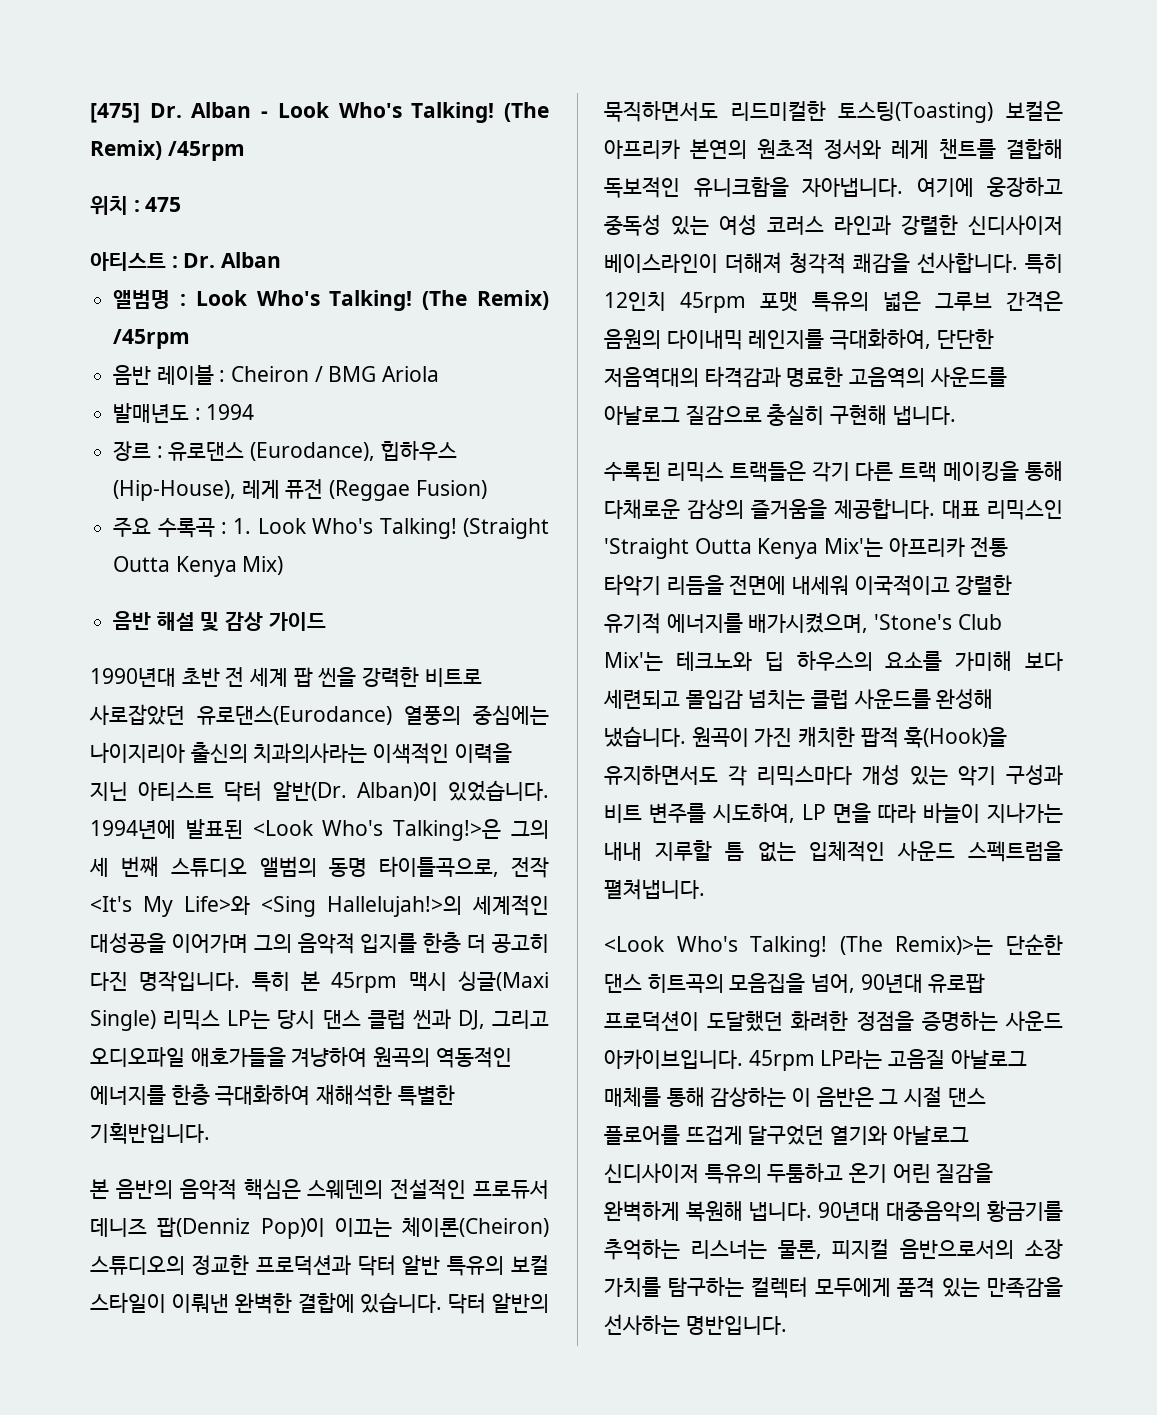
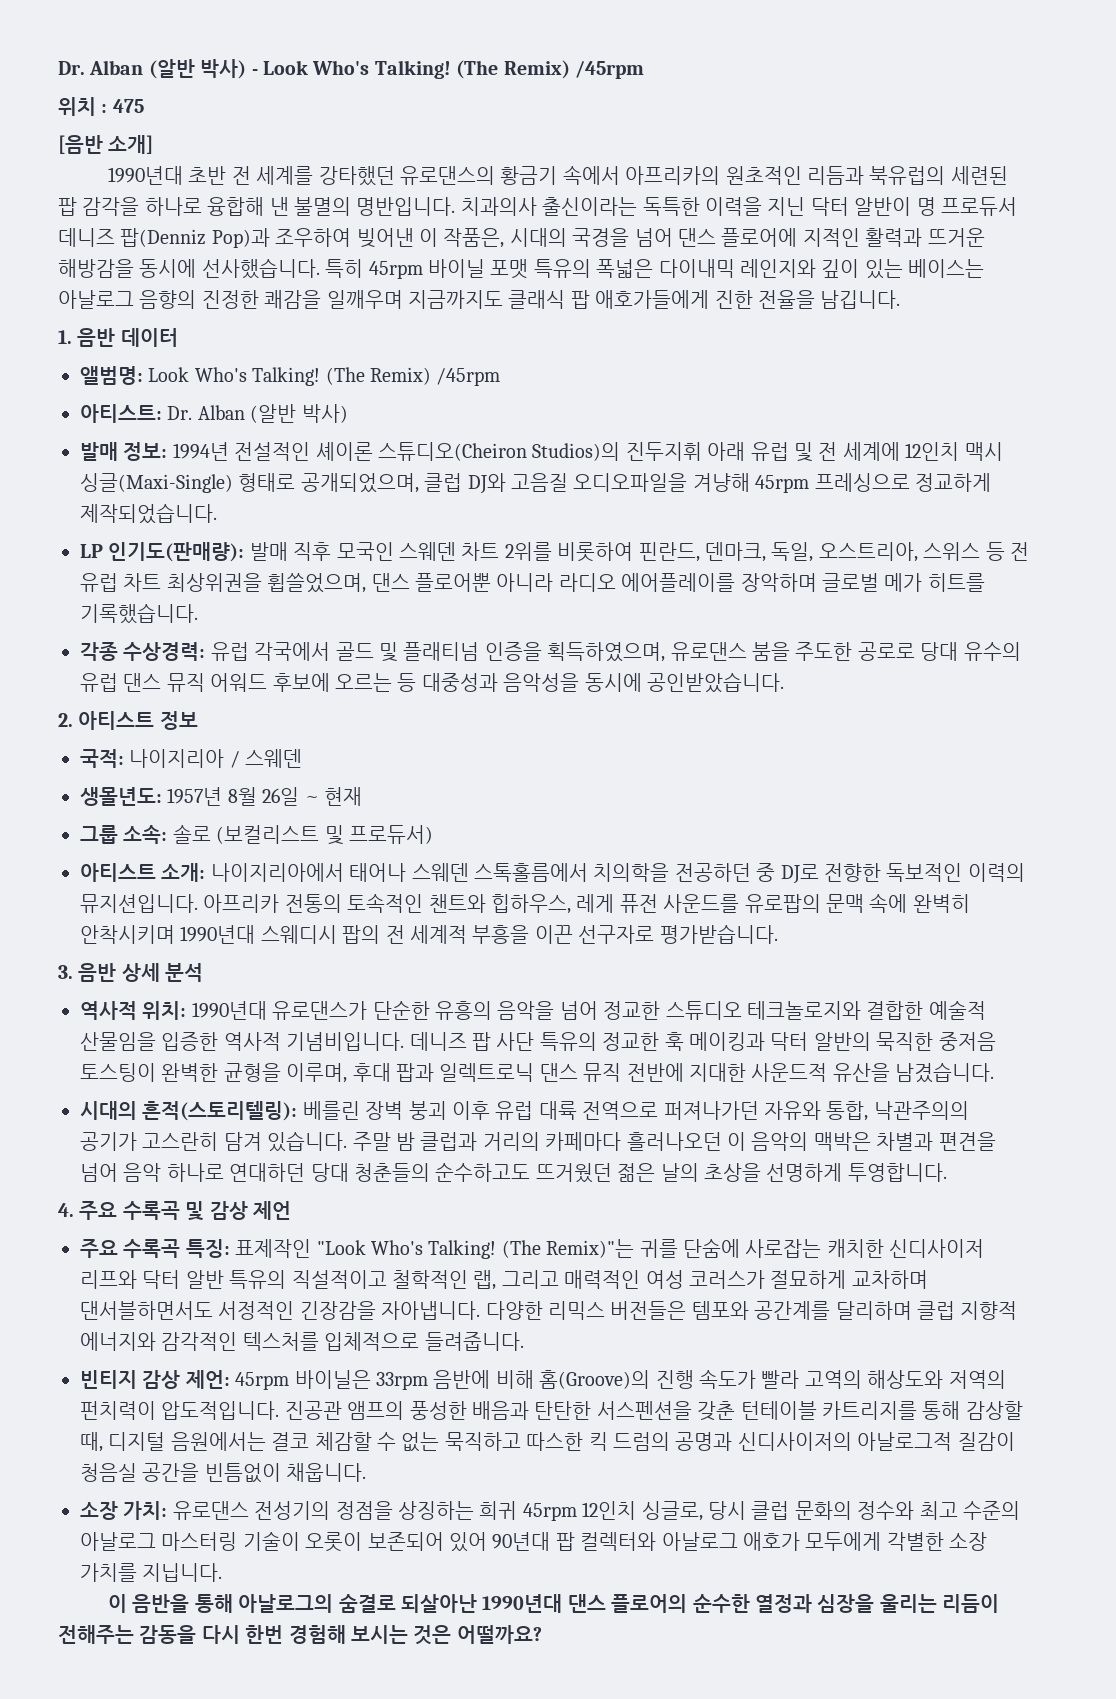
[90,102,252,123] [475] Dr. Alban -> [58,59,247,79] Dr. Alban (알반 박사)
[90,252,282,271] [113,290,549,311] [113,329,191,349] [113,364,440,385] [113,403,255,423] [113,441,457,461] [113,479,487,501] [113,517,549,539] [113,556,284,577] [113,611,326,632] [90,667,482,687] [89,704,549,725] [90,742,512,764] [90,780,549,802] [90,819,549,841] [89,856,549,878] [90,895,549,917] [90,932,549,954] [90,971,549,993] [90,1009,549,1031] [90,1047,512,1068] [90,1084,455,1106] [90,1123,210,1144] [90,1179,549,1200] [90,1217,549,1239] [90,1255,549,1276] [90,1292,549,1314] [604,101,1063,123] [604,138,1063,160] [604,177,1063,198] [604,214,1063,236] [604,252,1063,274] [604,291,1063,313] [604,328,994,350] [604,366,1007,388] [604,404,956,426] [604,461,1063,482] [604,498,1063,520] [604,537,1009,559] [604,574,1013,596] [604,612,1002,634] [604,651,1063,671] [603,688,994,709] [604,726,1008,748] [604,764,1063,786] [604,802,1063,823] [604,840,1063,862] [604,879,705,900] [604,934,1063,957] [604,973,986,993] [604,1010,1063,1032] [604,1049,1027,1071] [604,1086,986,1107] [604,1124,969,1145] [604,1163,994,1184] [604,1200,1063,1222] [604,1239,1063,1260] [604,1277,1063,1298] [604,1314,787,1335] 아티스트 : Dr. Alban // 앨범명 : Look Who's Talking! (The Remix) /45rpm // 음반 레이블 : Cheiron / BMG Ariola // 발매년도 : 1994 // 장르 : 유로댄스 (Eurodance), 힙하우스 (Hip-House), 레게 퓨전 (Reggae Fusion) // 주요 수록곡 : 1. Look Who's Talking! (Straight Outta Kenya Mix) // 음반 해설 및 감상 가이드 // 1990년대 초반 전 세계 팝 씬을 강력한 비트로 사로잡았던 유로댄스(Eurodance) 열풍의 중심에는 나이지리아 출신의 치과의사라는 이색적인 이력을 지닌 아티스트 닥터 알반(Dr. Alban)이 있었습니다. 1994년에 발표된 <Look Who's Talking!>은 그의 세 번째 스튜디오 앨범의 동명 타이틀곡으로, 전작 <It's My Life>와 <Sing Hallelujah!>의 세계적인 대성공을 이어가며 그의 음악적 입지를 한층 더 공고히 다진 명작입니다. 특히 본 45rpm 맥시 싱글(Maxi Single) 리믹스 LP는 당시 댄스 클럽 씬과 DJ, 그리고 오디오파일 애호가들을 겨냥하여 원곡의 역동적인 에너지를 한층 극대화하여 재해석한 특별한 기획반입니다. // 본 음반의 음악적 핵심은 스웨덴의 전설적인 프로듀서 데니즈 팝(Denniz Pop)이 이끄는 체이론(Cheiron) 스튜디오의 정교한 프로덕션과 닥터 알반 특유의 보컬 스타일이 이뤄낸 완벽한 결합에 있습니다. 닥터 알반의 묵직하면서도 리드미컬한 토스팅(Toasting) 보컬은 아프리카 본연의 원초적 정서와 레게 챈트를 결합해 독보적인 유니크함을 자아냅니다. 여기에 웅장하고 중독성 있는 여성 코러스 라인과 강렬한 신디사이저 베이스라인이 더해져 청각적 쾌감을 선사합니다. 특히 12인치 45rpm 포맷 특유의 넓은 그루브 간격은 음원의 다이내믹 레인지를 극대화하여, 단단한 저음역대의 타격감과 명료한 고음역의 사운드를 아날로그 질감으로 충실히 구현해 냅니다. // 수록된 리믹스 트랙들은 각기 다른 트랙 메이킹을 통해 다채로운 감상의 즐거움을 제공합니다. 대표 리믹스인 'Straight Outta Kenya Mix'는 아프리카 전통 타악기 리듬을 전면에 내세워 이국적이고 강렬한 유기적 에너지를 배가시켰으며, 'Stone's Club Mix'는 테크노와 딥 하우스의 요소를 가미해 보다 세련되고 몰입감 넘치는 클럽 사운드를 완성해 냈습니다. 원곡이 가진 캐치한 팝적 훅(Hook)을 유지하면서도 각 리믹스마다 개성 있는 악기 구성과 비트 변주를 시도하여, LP 면을 따라 바늘이 지나가는 내내 지루할 틈 없는 입체적인 사운드 스펙트럼을 펼쳐냅니다. // <Look Who's Talking! (The Remix)>는 단순한 댄스 히트곡의 모음집을 넘어, 90년대 유로팝 프로덕션이 도달했던 화려한 정점을 증명하는 사운드 아카이브입니다. 45rpm LP라는 고음질 아날로그 매체를 통해 감상하는 이 음반은 그 시절 댄스 플로어를 뜨겁게 달구었던 열기와 아날로그 신디사이저 특유의 두툼하고 온기 어린 질감을 완벽하게 복원해 냅니다. 90년대 대중음악의 황금기를 추억하는 리스너는 물론, 피지컬 음반으로서의 소장 가치를 탐구하는 컬렉터 모두에게 품격 있는 만족감을 선사하는 명반입니다. -> [58,135,154,154] [107,165,1008,186] [58,197,1017,216] [58,228,985,248] [58,258,985,279] [58,290,901,309] [58,328,178,347] [80,366,501,386] [80,404,348,423] [80,442,1003,462] [80,473,991,494] [80,503,217,524] [80,542,1029,562] [80,573,985,593] [80,603,198,624] [80,642,1021,662] [80,672,784,693] [58,711,198,730] [80,749,303,768] [80,787,362,806] [80,824,433,845] [80,863,1025,884] [80,893,970,914] [80,924,778,944] [58,963,204,982] [80,1000,986,1020] [80,1032,996,1051] [80,1062,995,1083] [80,1101,969,1121] [80,1131,996,1152] [80,1162,947,1183] [58,1201,291,1221] [80,1238,985,1259] [80,1270,928,1290] [80,1301,1018,1320] [80,1332,524,1351] [80,1369,1006,1390] [80,1401,1023,1421] [80,1432,1015,1452] [80,1463,367,1483] [80,1501,1020,1521] [80,1531,988,1552] [80,1563,223,1582] [107,1594,1000,1613] [58,1625,542,1645] [음반 소개] // 1990년대 초반 전 세계를 강타했던 유로댄스의 황금기 속에서 아프리카의 원초적인 리듬과 북유럽의 세련된 팝 감각을 하나로 융합해 낸 불멸의 명반입니다. 치과의사 출신이라는 독특한 이력을 지닌 닥터 알반이 명 프로듀서 데니즈 팝(Denniz Pop)과 조우하여 빚어낸 이 작품은, 시대의 국경을 넘어 댄스 플로어에 지적인 활력과 뜨거운 해방감을 동시에 선사했습니다. 특히 45rpm 바이닐 포맷 특유의 폭넓은 다이내믹 레인지와 깊이 있는 베이스는 아날로그 음향의 진정한 쾌감을 일깨우며 지금까지도 클래식 팝 애호가들에게 진한 전율을 남깁니다. // 1. 음반 데이터 // 앨범명: Look Who's Talking! (The Remix) /45rpm // 아티스트: Dr. Alban (알반 박사) // 발매 정보: 1994년 전설적인 셰이론 스튜디오(Cheiron Studios)의 진두지휘 아래 유럽 및 전 세계에 12인치 맥시 싱글(Maxi-Single) 형태로 공개되었으며, 클럽 DJ와 고음질 오디오파일을 겨냥해 45rpm 프레싱으로 정교하게 제작되었습니다. // LP 인기도(판매량): 발매 직후 모국인 스웨덴 차트 2위를 비롯하여 핀란드, 덴마크, 독일, 오스트리아, 스위스 등 전 유럽 차트 최상위권을 휩쓸었으며, 댄스 플로어뿐 아니라 라디오 에어플레이를 장악하며 글로벌 메가 히트를 기록했습니다. // 각종 수상경력: 유럽 각국에서 골드 및 플래티넘 인증을 획득하였으며, 유로댄스 붐을 주도한 공로로 당대 유수의 유럽 댄스 뮤직 어워드 후보에 오르는 등 대중성과 음악성을 동시에 공인받았습니다. // 2. 아티스트 정보 // 국적: 나이지리아 / 스웨덴 // 생몰년도: 1957년 8월 26일 ~ 현재 // 그룹 소속: 솔로 (보컬리스트 및 프로듀서) // 아티스트 소개: 나이지리아에서 태어나 스웨덴 스톡홀름에서 치의학을 전공하던 중 DJ로 전향한 독보적인 이력의 뮤지션입니다. 아프리카 전통의 토속적인 챈트와 힙하우스, 레게 퓨전 사운드를 유로팝의 문맥 속에 완벽히 안착시키며 1990년대 스웨디시 팝의 전 세계적 부흥을 이끈 선구자로 평가받습니다. // 3. 음반 상세 분석 // 역사적 위치: 1990년대 유로댄스가 단순한 유흥의 음악을 넘어 정교한 스튜디오 테크놀로지와 결합한 예술적 산물임을 입증한 역사적 기념비입니다. 데니즈 팝 사단 특유의 정교한 훅 메이킹과 닥터 알반의 묵직한 중저음 토스팅이 완벽한 균형을 이루며, 후대 팝과 일렉트로닉 댄스 뮤직 전반에 지대한 사운드적 유산을 남겼습니다. // 시대의 흔적(스토리텔링): 베를린 장벽 붕괴 이후 유럽 대륙 전역으로 퍼져나가던 자유와 통합, 낙관주의의 공기가 고스란히 담겨 있습니다. 주말 밤 클럽과 거리의 카페마다 흘러나오던 이 음악의 맥박은 차별과 편견을 넘어 음악 하나로 연대하던 당대 청춘들의 순수하고도 뜨거웠던 젊은 날의 초상을 선명하게 투영합니다. // 4. 주요 수록곡 및 감상 제언 // 주요 수록곡 특징: 표제작인 "Look Who's Talking! (The Remix)"는 귀를 단숨에 사로잡는 캐치한 신디사이저 리프와 닥터 알반 특유의 직설적이고 철학적인 랩, 그리고 매력적인 여성 코러스가 절묘하게 교차하며 댄서블하면서도 서정적인 긴장감을 자아냅니다. 다양한 리믹스 버전들은 템포와 공간계를 달리하며 클럽 지향적 에너지와 감각적인 텍스처를 입체적으로 들려줍니다. // 빈티지 감상 제언: 45rpm 바이닐은 33rpm 음반에 비해 홈(Groove)의 진행 속도가 빨라 고역의 해상도와 저역의 펀치력이 압도적입니다. 진공관 앰프의 풍성한 배음과 탄탄한 서스펜션을 갖춘 턴테이블 카트리지를 통해 감상할 때, 디지털 음원에서는 결코 체감할 수 없는 묵직하고 따스한 킥 드럼의 공명과 신디사이저의 아날로그적 질감이 청음실 공간을 빈틈없이 채웁니다. // 소장 가치: 유로댄스 전성기의 정점을 상징하는 희귀 45rpm 12인치 싱글로, 당시 클럽 문화의 정수와 최고 수준의 아날로그 마스터링 기술이 오롯이 보존되어 있어 90년대 팝 컬렉터와 아날로그 애호가 모두에게 각별한 소장 가치를 지닙니다. // 이 음반을 통해 아날로그의 숨결로 되살아난 1990년대 댄스 플로어의 순수한 열정과 심장을 울리는 리듬이 전해주는 감동을 다시 한번 경험해 보시는 것은 어떨까요?

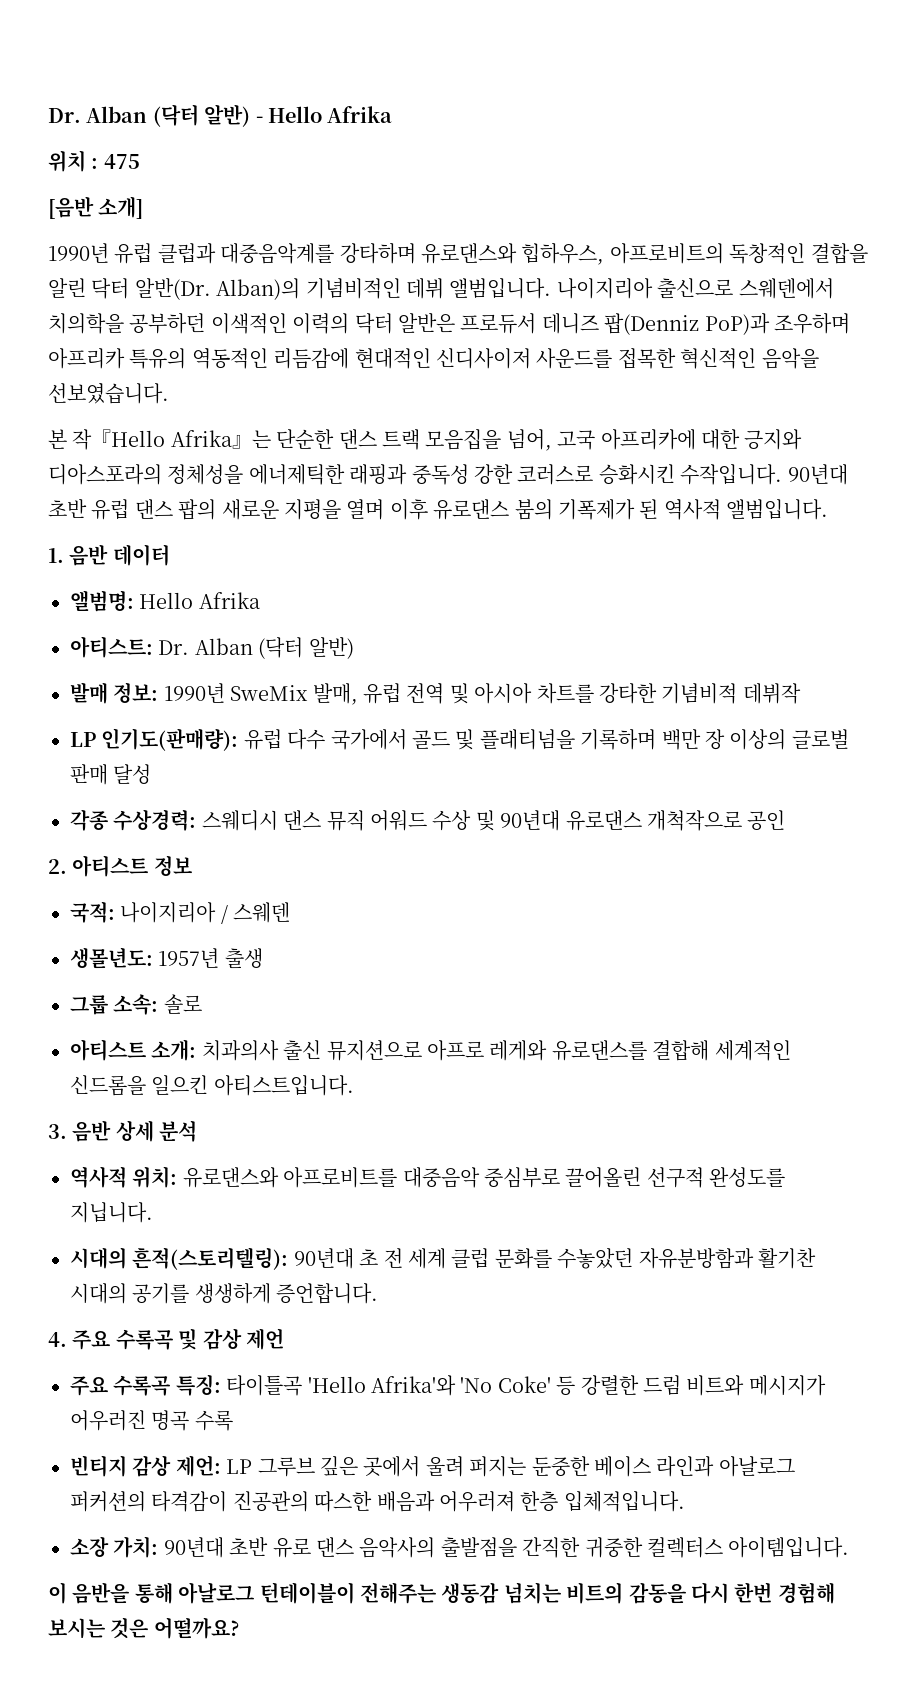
[58,59,644,79] Dr. Alban (알반 박사) - Look Who's Talking! (The Remix) /45rpm -> [48,104,393,127] Dr. Alban (닥터 알반) - Hello Afrika
[107,165,1008,186] [58,197,1017,216] [58,228,985,248] [58,258,985,279] [58,290,901,309] [58,328,178,347] [80,366,501,386] 1990년대 초반 전 세계를 강타했던 유로댄스의 황금기 속에서 아프리카의 원초적인 리듬과 북유럽의 세련된 팝 감각을 하나로 융합해 낸 불멸의 명반입니다. 치과의사 출신이라는 독특한 이력을 지닌 닥터 알반이 명 프로듀서 데니즈 팝(Denniz Pop)과 조우하여 빚어낸 이 작품은, 시대의 국경을 넘어 댄스 플로어에 지적인 활력과 뜨거운 해방감을 동시에 선사했습니다. 특히 45rpm 바이닐 포맷 특유의 폭넓은 다이내믹 레인지와 깊이 있는 베이스는 아날로그 음향의 진정한 쾌감을 일깨우며 지금까지도 클래식 팝 애호가들에게 진한 전율을 남깁니다. // 1. 음반 데이터 // 앨범명: Look Who's Talking! (The Remix) /45rpm -> [48,243,868,265] [48,278,834,300] [48,313,850,335] [48,348,819,369] [48,383,169,404] [48,429,803,451] [48,464,848,485] [48,499,829,520] [48,544,170,566] [70,590,260,612] 1990년 유럽 클럽과 대중음악계를 강타하며 유로댄스와 힙하우스, 아프로비트의 독창적인 결합을 알린 닥터 알반(Dr. Alban)의 기념비적인 데뷔 앨범입니다. 나이지리아 출신으로 스웨덴에서 치의학을 공부하던 이색적인 이력의 닥터 알반은 프로듀서 데니즈 팝(Denniz PoP)과 조우하며 아프리카 특유의 역동적인 리듬감에 현대적인 신디사이저 사운드를 접목한 혁신적인 음악을 선보였습니다. // 본 작『Hello Afrika』는 단순한 댄스 트랙 모음집을 넘어, 고국 아프리카에 대한 긍지와 디아스포라의 정체성을 에너제틱한 래핑과 중독성 강한 코러스로 승화시킨 수작입니다. 90년대 초반 유럽 댄스 팝의 새로운 지평을 열며 이후 유로댄스 붐의 기폭제가 된 역사적 앨범입니다. // 1. 음반 데이터 // 앨범명: Hello Afrika
[250,404,348,423] (알반 박사) -> [258,637,354,659] (닥터 알반)
[172,442,1003,462] [80,473,991,494] [80,503,217,524] [80,542,1029,562] [80,573,985,593] [80,603,198,624] [80,642,1021,662] [80,672,784,693] 1994년 전설적인 셰이론 스튜디오(Cheiron Studios)의 진두지휘 아래 유럽 및 전 세계에 12인치 맥시 싱글(Maxi-Single) 형태로 공개되었으며, 클럽 DJ와 고음질 오디오파일을 겨냥해 45rpm 프레싱으로 정교하게 제작되었습니다. // LP 인기도(판매량): 발매 직후 모국인 스웨덴 차트 2위를 비롯하여 핀란드, 덴마크, 독일, 오스트리아, 스위스 등 전 유럽 차트 최상위권을 휩쓸었으며, 댄스 플로어뿐 아니라 라디오 에어플레이를 장악하며 글로벌 메가 히트를 기록했습니다. // 각종 수상경력: 유럽 각국에서 골드 및 플래티넘 인증을 획득하였으며, 유로댄스 붐을 주도한 공로로 당대 유수의 유럽 댄스 뮤직 어워드 후보에 오르는 등 대중성과 음악성을 동시에 공인받았습니다. -> [163,683,801,705] [70,728,849,751] [70,764,152,785] [70,809,786,831] 1990년 SweMix 발매, 유럽 전역 및 아시아 차트를 강타한 기념비적 데뷔작 // LP 인기도(판매량): 유럽 다수 국가에서 골드 및 플래티넘을 기록하며 백만 장 이상의 글로벌 판매 달성 // 각종 수상경력: 스웨디시 댄스 뮤직 어워드 수상 및 90년대 유로댄스 개척작으로 공인
[227,787,362,806] 8월 26일 ~ 현재 -> [224,948,263,969] 출생
[216,825,433,845] (보컬리스트 및 프로듀서) -> (202, 1004) none
[210,863,1025,884] [80,893,970,914] [80,924,778,944] 나이지리아에서 태어나 스웨덴 스톡홀름에서 치의학을 전공하던 중 DJ로 전향한 독보적인 이력의 뮤지션입니다. 아프리카 전통의 토속적인 챈트와 힙하우스, 레게 퓨전 사운드를 유로팝의 문맥 속에 완벽히 안착시키며 1990년대 스웨디시 팝의 전 세계적 부흥을 이끈 선구자로 평가받습니다. -> [201,1040,791,1061] [70,1075,354,1096] 치과의사 출신 뮤지션으로 아프로 레게와 유로댄스를 결합해 세계적인 신드롬을 일으킨 아티스트입니다.
[191,1000,986,1020] [80,1032,996,1051] [80,1062,995,1083] [80,1101,969,1121] [80,1131,996,1152] [80,1162,947,1183] 1990년대 유로댄스가 단순한 유흥의 음악을 넘어 정교한 스튜디오 테크놀로지와 결합한 예술적 산물임을 입증한 역사적 기념비입니다. 데니즈 팝 사단 특유의 정교한 훅 메이킹과 닥터 알반의 묵직한 중저음 토스팅이 완벽한 균형을 이루며, 후대 팝과 일렉트로닉 댄스 뮤직 전반에 지대한 사운드적 유산을 남겼습니다. // 시대의 흔적(스토리텔링): 베를린 장벽 붕괴 이후 유럽 대륙 전역으로 퍼져나가던 자유와 통합, 낙관주의의 공기가 고스란히 담겨 있습니다. 주말 밤 클럽과 거리의 카페마다 흘러나오던 이 음악의 맥박은 차별과 편견을 넘어 음악 하나로 연대하던 당대 청춘들의 순수하고도 뜨거웠던 젊은 날의 초상을 선명하게 투영합니다. -> [182,1167,786,1188] [70,1202,153,1223] [70,1247,816,1270] [70,1283,379,1304] 유로댄스와 아프로비트를 대중음악 중심부로 끌어올린 선구적 완성도를 지닙니다. // 시대의 흔적(스토리텔링): 90년대 초 전 세계 클럽 문화를 수놓았던 자유분방함과 활기찬 시대의 공기를 생생하게 증언합니다.
[235,1238,985,1259] [80,1270,928,1290] [80,1301,1018,1320] [80,1332,524,1351] [80,1369,1006,1390] [80,1401,1023,1421] [80,1432,1015,1452] [80,1463,367,1483] [80,1501,1020,1521] [80,1531,988,1552] [80,1563,223,1582] [107,1594,1000,1613] [58,1625,134,1644] 표제작인 "Look Who's Talking! (The Remix)"는 귀를 단숨에 사로잡는 캐치한 신디사이저 리프와 닥터 알반 특유의 직설적이고 철학적인 랩, 그리고 매력적인 여성 코러스가 절묘하게 교차하며 댄서블하면서도 서정적인 긴장감을 자아냅니다. 다양한 리믹스 버전들은 템포와 공간계를 달리하며 클럽 지향적 에너지와 감각적인 텍스처를 입체적으로 들려줍니다. // 빈티지 감상 제언: 45rpm 바이닐은 33rpm 음반에 비해 홈(Groove)의 진행 속도가 빨라 고역의 해상도와 저역의 펀치력이 압도적입니다. 진공관 앰프의 풍성한 배음과 탄탄한 서스펜션을 갖춘 턴테이블 카트리지를 통해 감상할 때, 디지털 음원에서는 결코 체감할 수 없는 묵직하고 따스한 킥 드럼의 공명과 신디사이저의 아날로그적 질감이 청음실 공간을 빈틈없이 채웁니다. // 소장 가치: 유로댄스 전성기의 정점을 상징하는 희귀 45rpm 12인치 싱글로, 당시 클럽 문화의 정수와 최고 수준의 아날로그 마스터링 기술이 오롯이 보존되어 있어 90년대 팝 컬렉터와 아날로그 애호가 모두에게 각별한 소장 가치를 지닙니다. // 이 음반을 통해 아날로그의 숨결로 되살아난 1990년대 댄스 플로어의 순수한 열정과 심장을 울리는 리듬이 전해주는 -> [226,1375,826,1396] [70,1410,233,1431] [70,1455,795,1477] [70,1491,685,1512] [70,1536,850,1558] [48,1582,624,1604] 타이틀곡 'Hello Afrika'와 'No Coke' 등 강렬한 드럼 비트와 메시지가 어우러진 명곡 수록 // 빈티지 감상 제언: LP 그루브 깊은 곳에서 울려 퍼지는 둔중한 베이스 라인과 아날로그 퍼커션의 타격감이 진공관의 따스한 배음과 어우러져 한층 입체적입니다. // 소장 가치: 90년대 초반 유로 댄스 음악사의 출발점을 간직한 귀중한 컬렉터스 아이템입니다. // 이 음반을 통해 아날로그 턴테이블이 전해주는 생동감 넘치는 비트의

